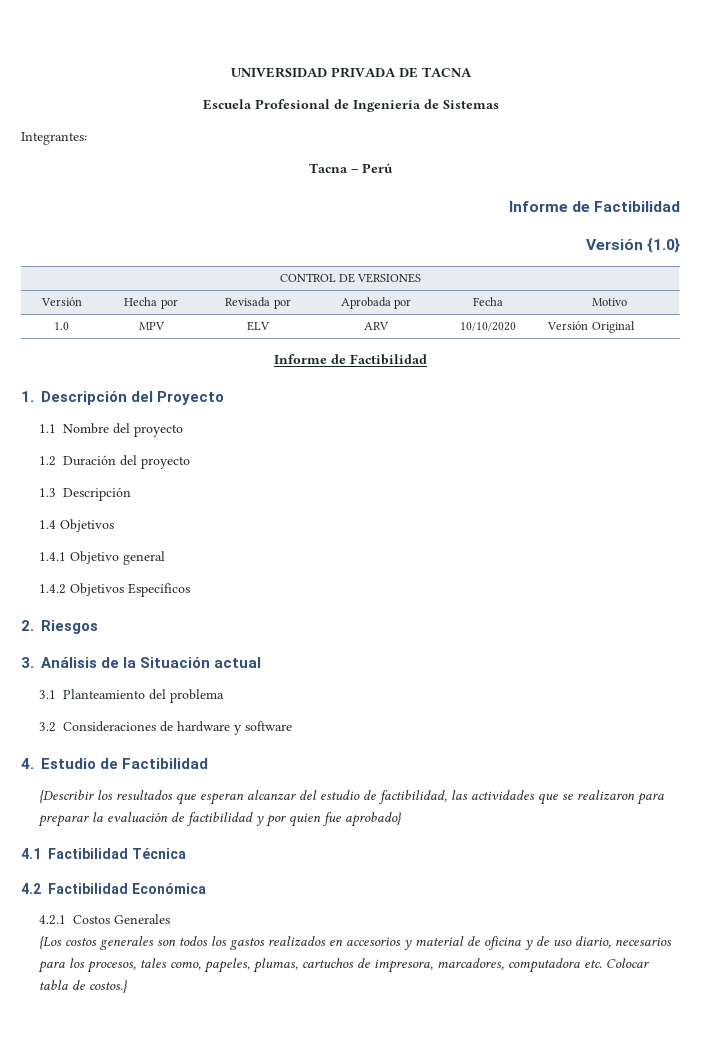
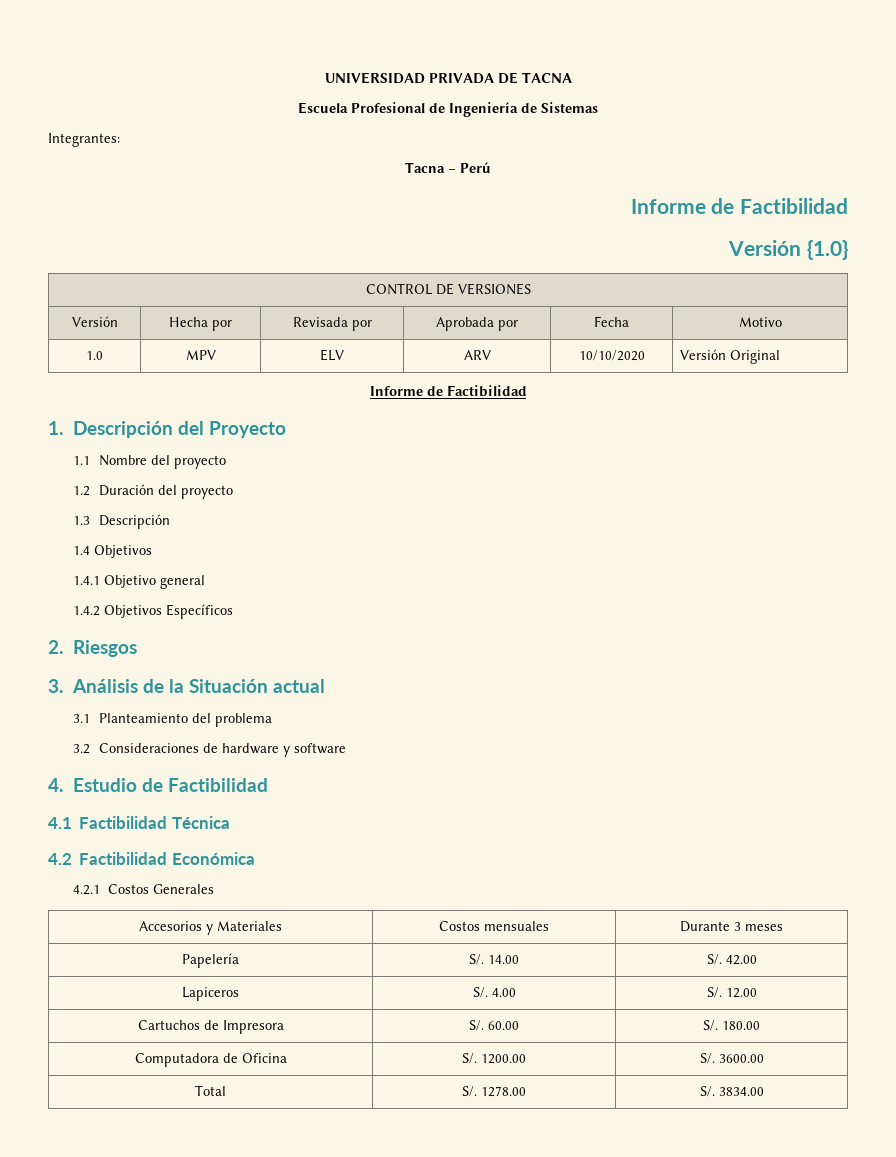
[39,790,665,805] [38,812,402,827] // {Describir los resultados que esperan alcanzar del estudio de factibilidad, las actividades que se realizaron para preparar la evaluación de factibilidad y por quien fue aprobado} -> (269, 785) none
[39,936,673,950] [38,958,650,973] [39,980,128,994] // {Los costos generales son todos los gastos realizados en accesorios y material de oficina y de uso diario, necesarios para los procesos, tales como, papeles, plumas, cartuchos de impresora, marcadores, computadora etc. Colocar tabla de costos.} -> [139,921,282,935] [439,921,549,931] [680,921,783,932] [182,953,239,968] [469,954,519,965] [706,954,757,965] [182,987,239,1001] [472,987,516,998] [706,987,757,998] [137,1020,284,1034] [469,1020,519,1031] [703,1020,760,1031] [134,1053,287,1067] [462,1053,526,1064] [699,1053,764,1064] [195,1085,226,1096] [462,1086,526,1097] [699,1086,764,1097] // Accesorios y Materiales | Costos mensuales | Durante 3 meses // Papelería | S/. 14.00 | S/. 42.00 // Lapiceros | S/. 4.00 | S/. 12.00 // Cartuchos de Impresora | S/. 60.00 | S/. 180.00 // Computadora de Oficina | S/. 1200.00 | S/. 3600.00 // Total | S/. 1278.00 | S/. 3834.00

